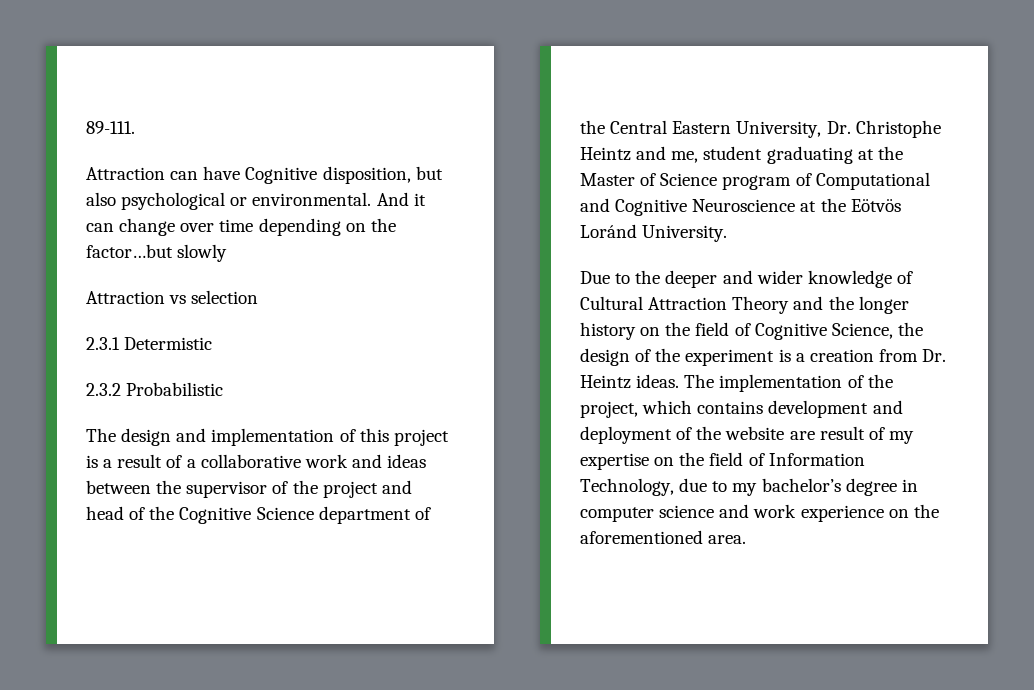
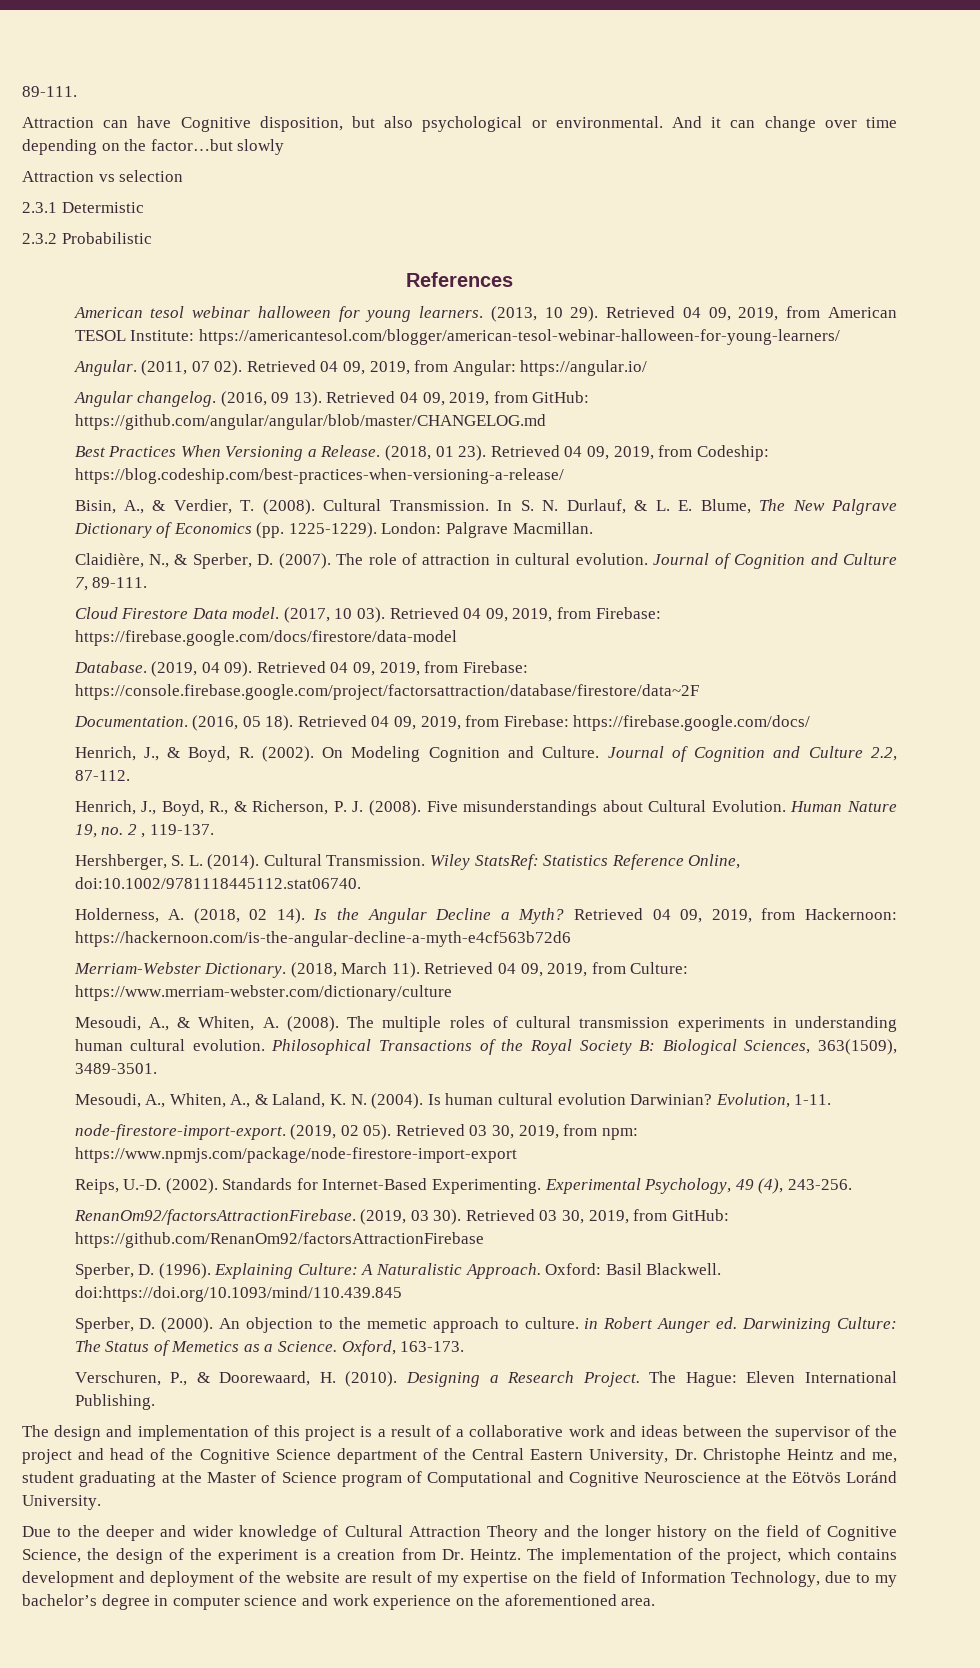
(224, 389) none -> [406,272,513,287] [73,306,898,322] [74,329,840,345] [73,360,648,376] [73,391,590,407] [74,414,546,430] [74,445,769,461] [74,468,564,484] [74,499,897,515] [73,522,593,538] [74,553,898,569] [74,577,148,591] [74,607,661,623] [74,630,457,646] [73,661,528,677] [74,684,699,700] [73,715,811,731] [74,746,897,762] [74,770,130,781] [74,800,897,816] [74,824,214,838] [74,854,741,870] [74,877,361,889] [74,908,897,924] [74,931,571,947] [73,962,689,978] [74,985,452,1001] [74,1016,897,1032] [74,1039,898,1055] [74,1063,157,1074] [74,1093,832,1109] [74,1124,638,1140] [74,1147,517,1163] [74,1178,852,1194] [73,1209,729,1225] [74,1232,484,1248] [74,1263,722,1279] [74,1286,402,1302] [74,1317,897,1333] [74,1340,465,1356] [74,1371,897,1387] [74,1394,155,1410] // References // American tesol webinar halloween for young learners. (2013, 10 29). Retrieved 04 09, 2019, from American TESOL Institute: https://americantesol.com/blogger/american-tesol-webinar-halloween-for-young-learners/ // Angular. (2011, 07 02). Retrieved 04 09, 2019, from Angular: https://angular.io/ // Angular changelog. (2016, 09 13). Retrieved 04 09, 2019, from GitHub: https://github.com/angular/angular/blob/master/CHANGELOG.md // Best Practices When Versioning a Release. (2018, 01 23). Retrieved 04 09, 2019, from Codeship: https://blog.codeship.com/best-practices-when-versioning-a-release/ // Bisin, A., & Verdier, T. (2008). Cultural Transmission. In S. N. Durlauf, & L. E. Blume, The New Palgrave Dictionary of Economics (pp. 1225-1229). London: Palgrave Macmillan. // Claidière, N., & Sperber, D. (2007). The role of attraction in cultural evolution. Journal of Cognition and Culture 7, 89-111. // Cloud Firestore Data model. (2017, 10 03). Retrieved 04 09, 2019, from Firebase: https://firebase.google.com/docs/firestore/data-model // Database. (2019, 04 09). Retrieved 04 09, 2019, from Firebase: https://console.firebase.google.com/project/factorsattraction/database/firestore/data~2F // Documentation. (2016, 05 18). Retrieved 04 09, 2019, from Firebase: https://firebase.google.com/docs/ // Henrich, J., & Boyd, R. (2002). On Modeling Cognition and Culture. Journal of Cognition and Culture 2.2, 87-112. // Henrich, J., Boyd, R., & Richerson, P. J. (2008). Five misunderstandings about Cultural Evolution. Human Nature 19, no. 2 , 119-137. // Hershberger, S. L. (2014). Cultural Transmission. Wiley StatsRef: Statistics Reference Online, doi:10.1002/9781118445112.stat06740. // Holderness, A. (2018, 02 14). Is the Angular Decline a Myth? Retrieved 04 09, 2019, from Hackernoon: https://hackernoon.com/is-the-angular-decline-a-myth-e4cf563b72d6 // Merriam-Webster Dictionary. (2018, March 11). Retrieved 04 09, 2019, from Culture: https://www.merriam-webster.com/dictionary/culture // Mesoudi, A., & Whiten, A. (2008). The multiple roles of cultural transmission experiments in understanding human cultural evolution. Philosophical Transactions of the Royal Society B: Biological Sciences, 363(1509), 3489-3501. // Mesoudi, A., Whiten, A., & Laland, K. N. (2004). Is human cultural evolution Darwinian? Evolution, 1-11. // node-firestore-import-export. (2019, 02 05). Retrieved 03 30, 2019, from npm: https://www.npmjs.com/package/node-firestore-import-export // Reips, U.-D. (2002). Standards for Internet-Based Experimenting. Experimental Psychology, 49 (4), 243-256. // RenanOm92/factorsAttractionFirebase. (2019, 03 30). Retrieved 03 30, 2019, from GitHub: https://github.com/RenanOm92/factorsAttractionFirebase // Sperber, D. (1996). Explaining Culture: A Naturalistic Approach. Oxford: Basil Blackwell. doi:https://doi.org/10.1093/mind/110.439.845 // Sperber, D. (2000). An objection to the memetic approach to culture. in Robert Aunger ed. Darwinizing Culture: The Status of Memetics as a Science. Oxford, 163-173. // Verschuren, P., & Doorewaard, H. (2010). Designing a Research Project. The Hague: Eleven International Publishing.
[580,374,680,389] Heintz ideas. -> [470,1549,522,1560] Heintz.

